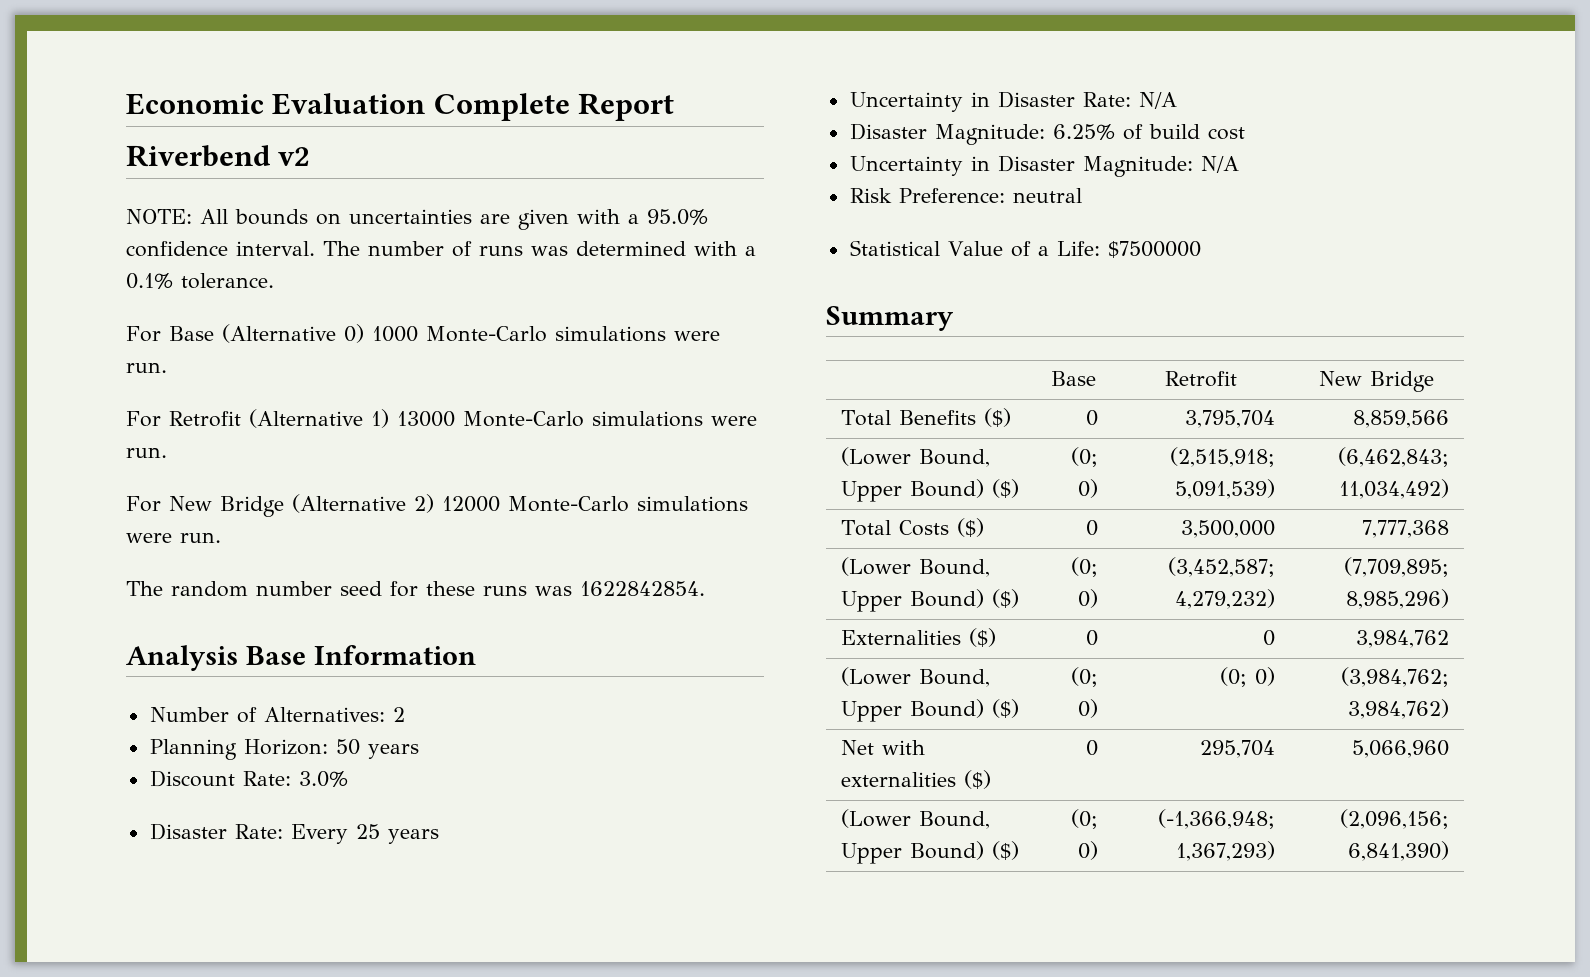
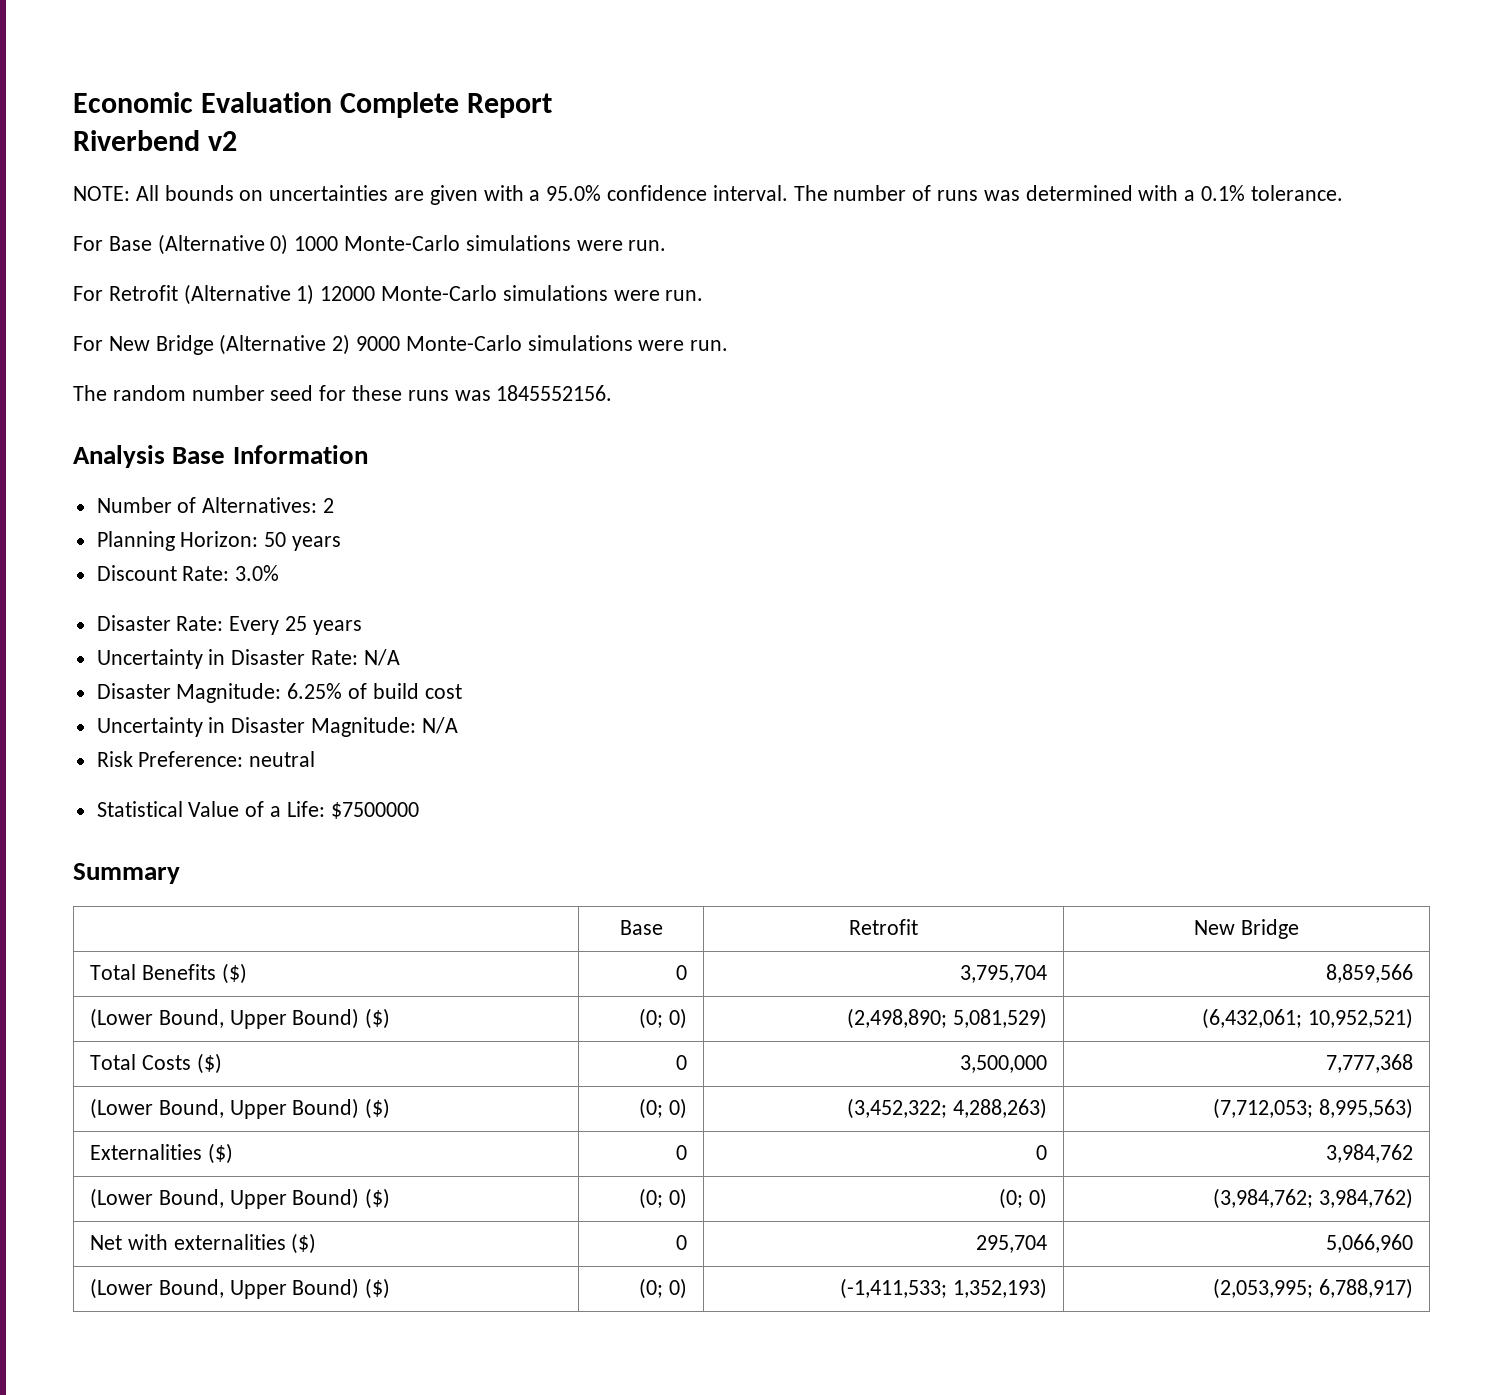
[397,411,455,427] 13000 -> [320,286,376,301] 12000
[442,496,500,512] 12000 -> [356,336,401,351] 9000
[580,581,705,596] 1622842854. -> [496,385,613,401] 1845552156.
[1170,447,1276,467] [1175,479,1276,499] [1338,447,1450,467] [1339,479,1450,499] (2,515,918; 5,091,539) | (6,462,843; 11,034,492) -> [847,1008,1047,1029] [1202,1008,1413,1029] (2,498,890; 5,081,529) | (6,432,061; 10,952,521)
[1168,557,1276,577] [1175,589,1276,609] [1344,557,1450,577] [1346,589,1450,609] (3,452,587; 4,279,232) | (7,709,895; 8,985,296) -> [847,1098,1047,1119] [1213,1098,1413,1119] (3,452,322; 4,288,263) | (7,712,053; 8,995,563)
[1158,809,1276,829] [1176,841,1276,861] [1340,809,1450,829] [1348,841,1450,861] (-1,366,948; 1,367,293) | (2,096,156; 6,841,390) -> [840,1278,1047,1299] [1213,1278,1413,1299] (-1,411,533; 1,352,193) | (2,053,995; 6,788,917)

